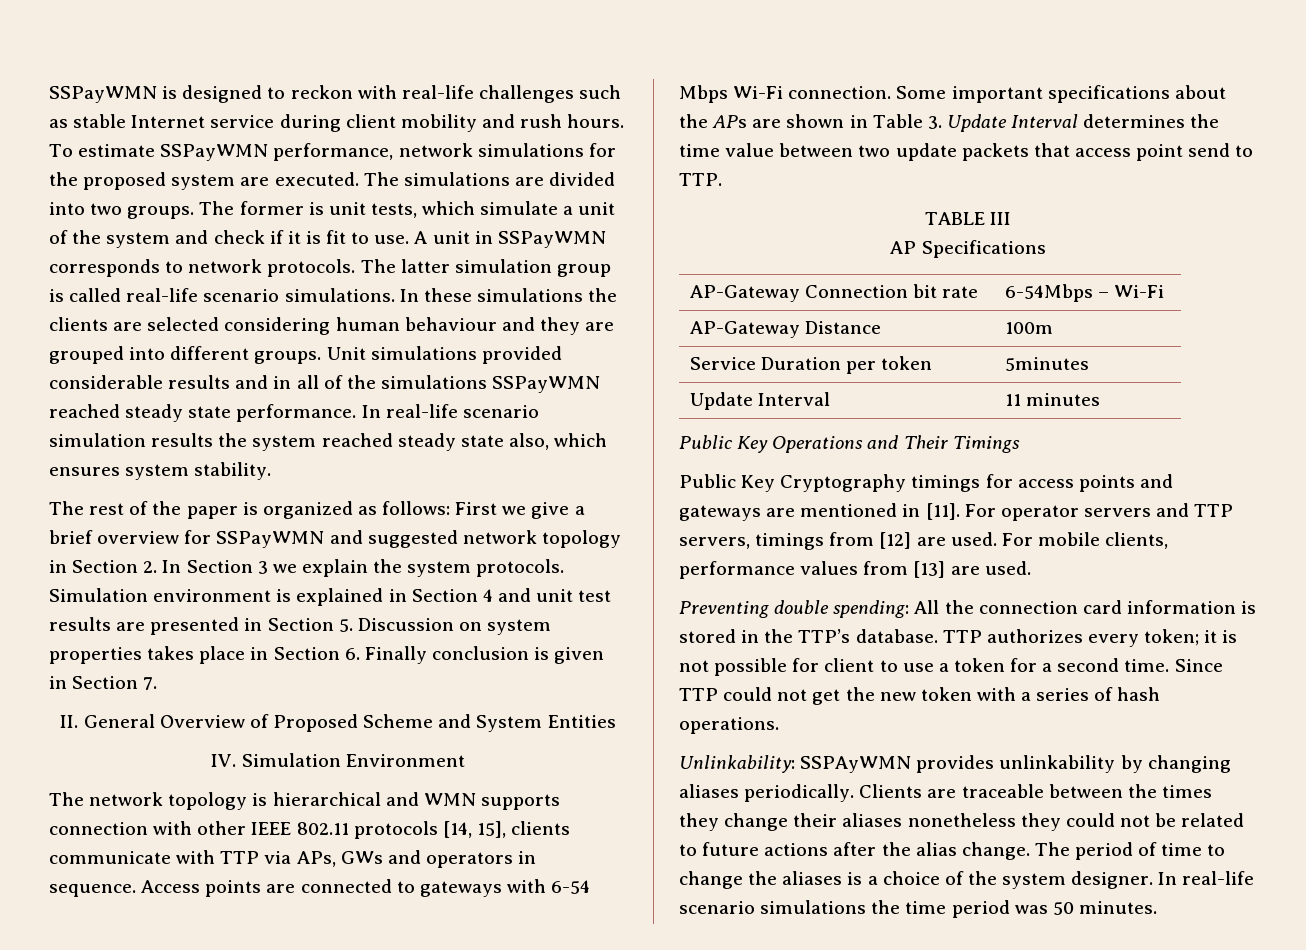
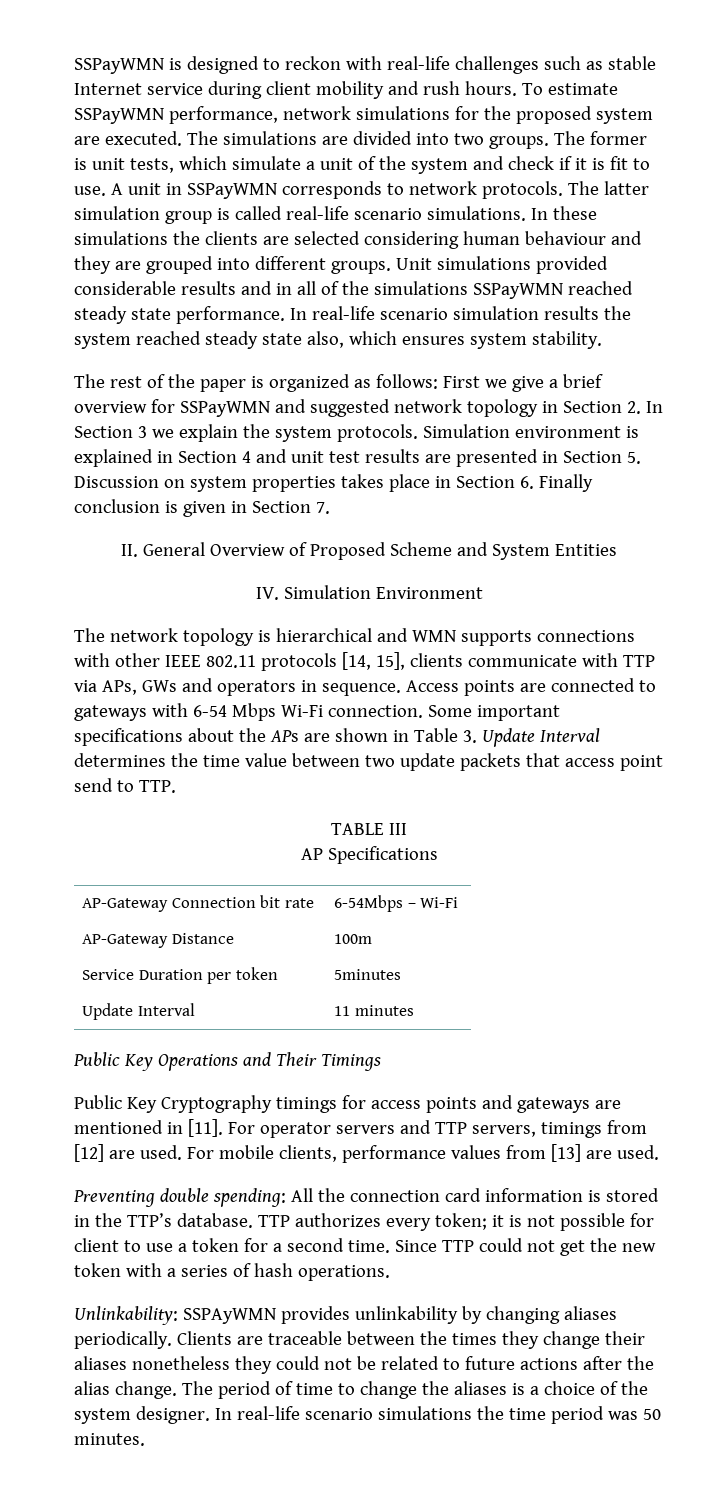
[49,822,148,835] connection -> [536,630,635,642] connections

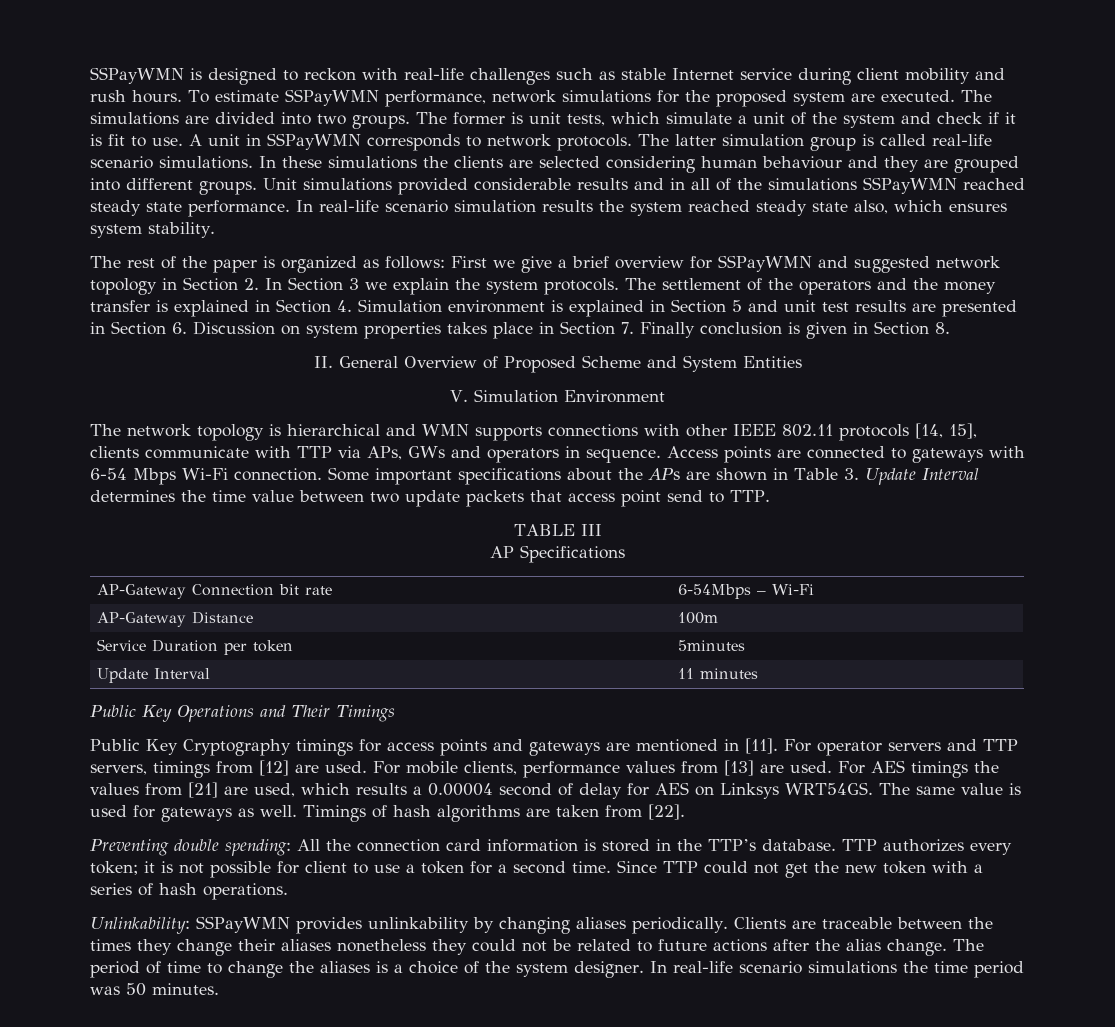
(418, 433) none -> [625,278,996,295] [90,299,352,317] The settlement of the operators and the money transfer is explained in Section 4.
[241,451,251,463] 4 -> [732,300,742,312] 5
[626,452,641,464] 5. -> [172,322,187,334] 6.
[519,476,534,489] 6. -> [621,322,634,334] 7.
[315,502,330,514] 7. -> [935,322,950,334] 8.
[255,587,279,600] IV. -> [450,390,469,402] V.
(659, 1152) none -> [838,760,999,778] [90,782,1021,799] [90,804,685,822] For AES timings the values from [21] are used, which results a 0.00004 second of delay for AES on Linksys WRT54GS. The same value is used for gateways as well. Timings of hash algorithms are taken from [22].
[182,1308,276,1324] SSPAyWMN -> [196,916,290,933] SSPayWMN

